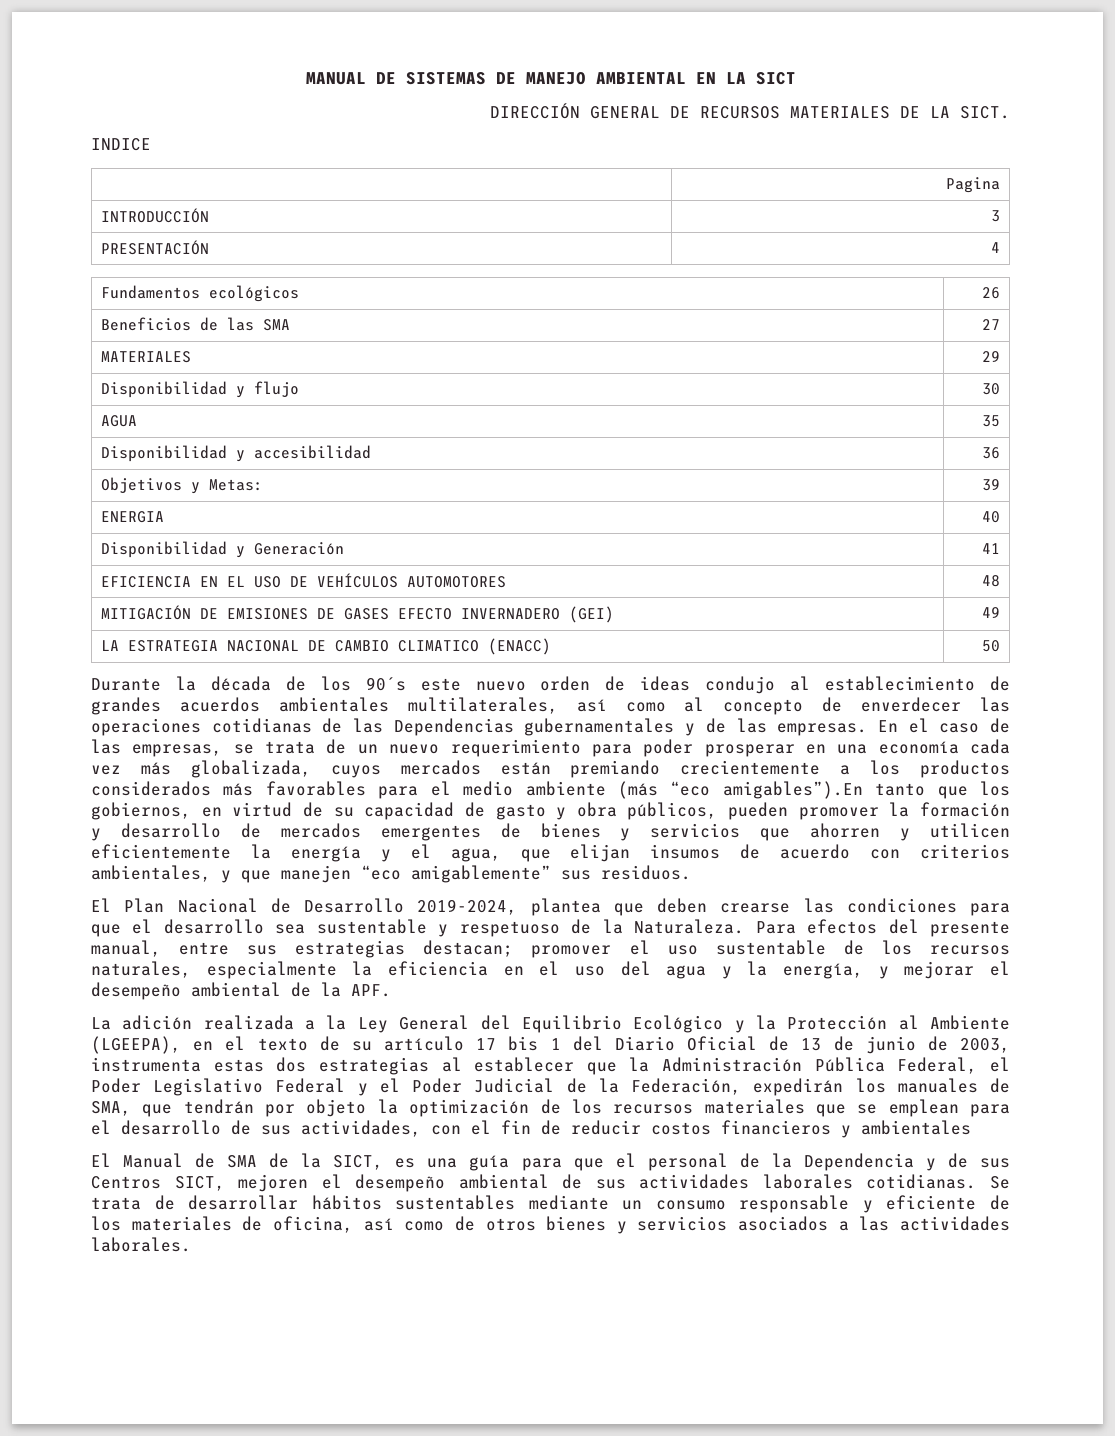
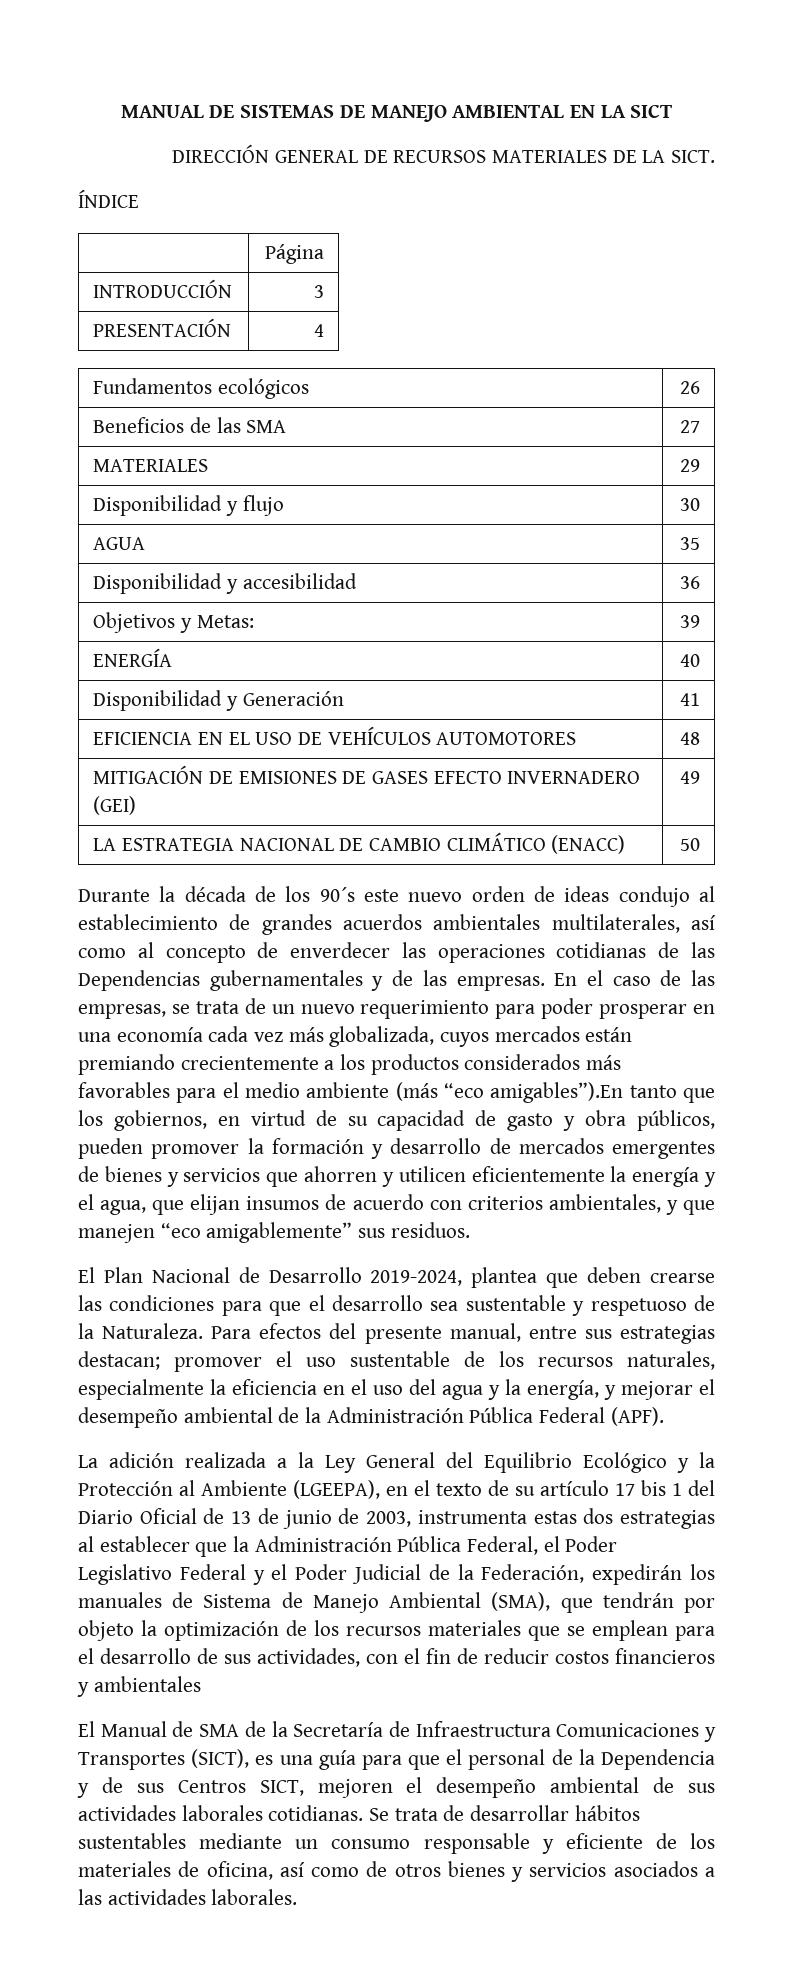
[91,138,151,151] [946,177,1001,193] INDICE // | Pagina -> [78,189,139,208] [264,244,324,264] ÍNDICE // | Página
[100,511,164,523] ENERGIA -> [93,648,173,667] ENERGÍA
[397,640,479,652] CLIMATICO -> [446,832,546,851] CLIMÁTICO
[351,984,391,997] APF. -> [326,1407,664,1426] Administración Pública Federal (APF).
[91,1101,131,1116] SMA, -> [203,1592,551,1613] Sistema de Manejo Ambiental (SMA),
[333,1155,384,1170] SICT, -> [293,1721,716,1742] [78,1749,250,1770] Secretaría de Infraestructura Comunicaciones y Transportes (SICT),

